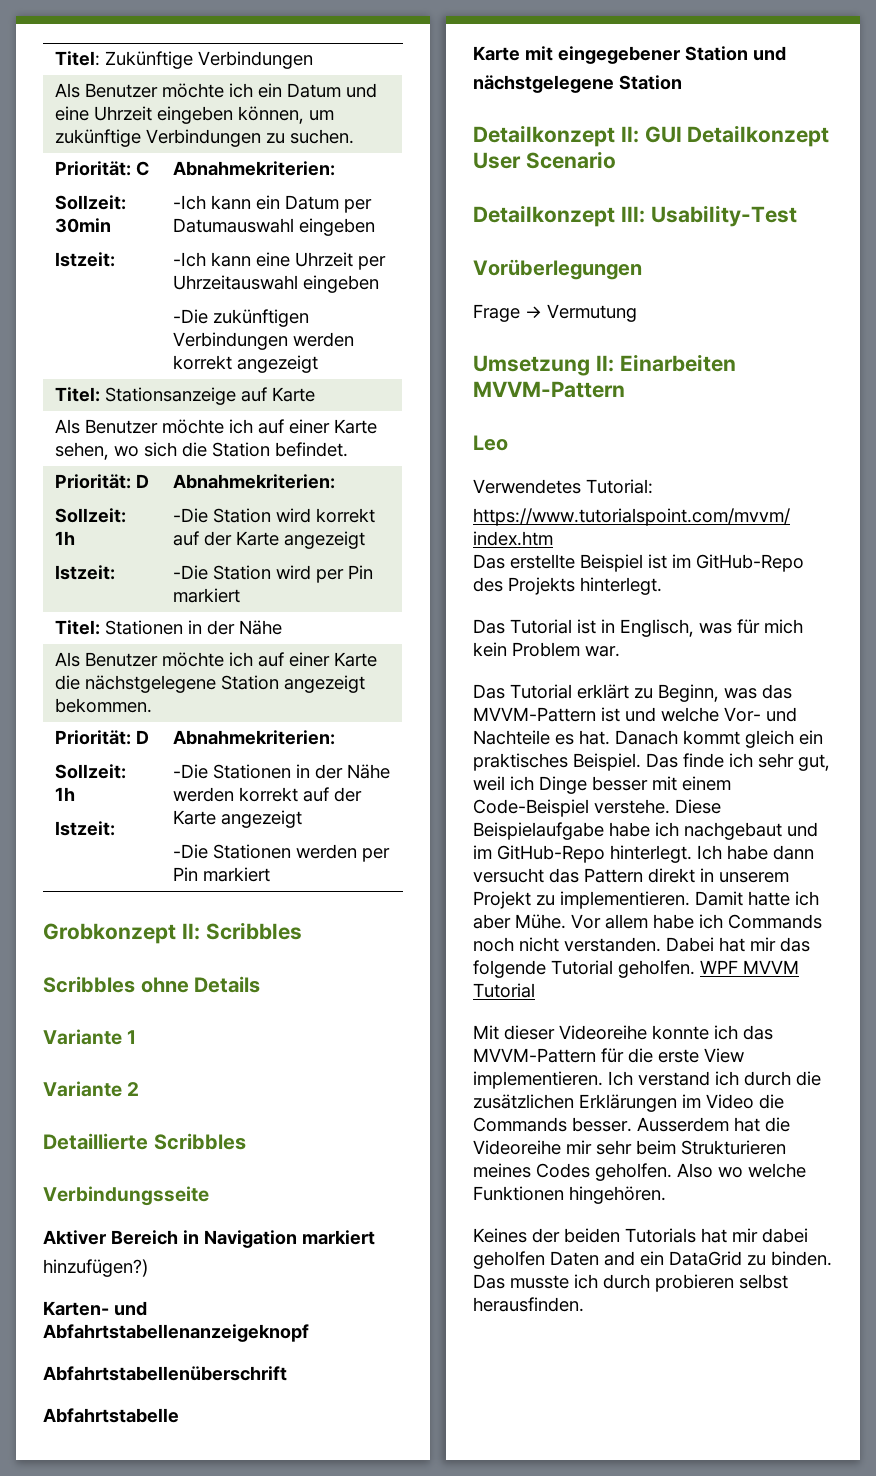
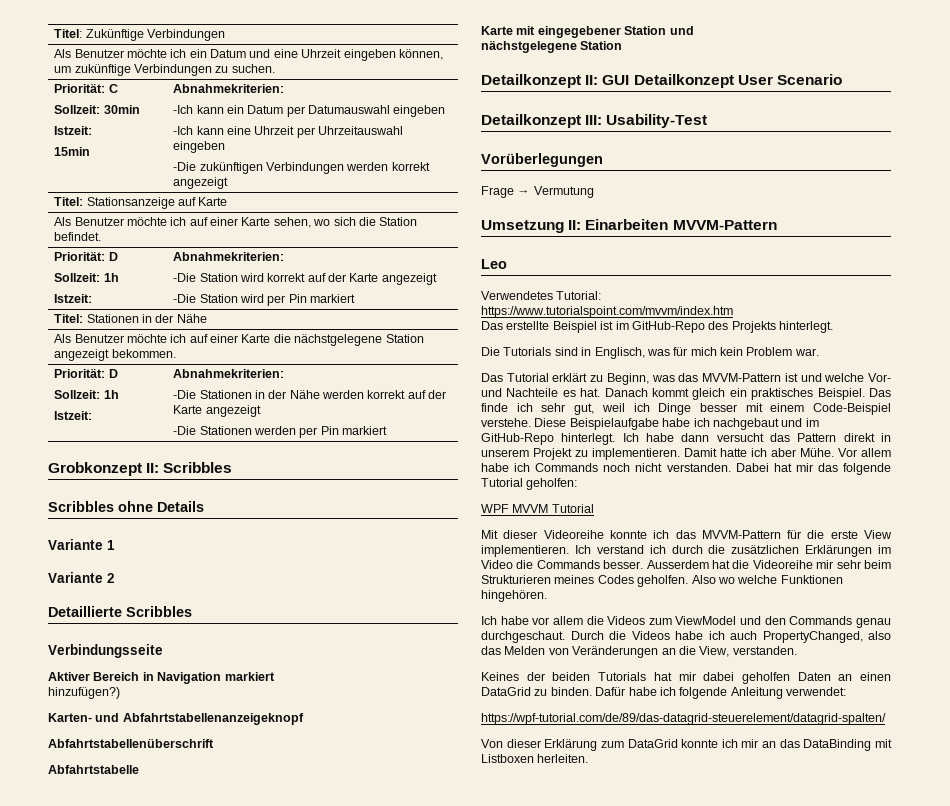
(116, 259) none -> [54,147,91,156] // 15min
[473,619,596,634] Das Tutorial ist -> [481,347,578,356] Die Tutorials sind
[618,960,695,978] geholfen. -> [526,478,578,490] geholfen: //
(666, 1195) none -> [481,616,891,628] [481,631,891,643] [481,646,797,658] // Ich habe vor allem die Videos zum ViewModel und den Commands genau durchgeschaut. Durch die Videos habe ich auch PropertyChanged, also das Melden von Veränderungen an die View, verstanden.
[604,1251,664,1266] and ein -> [838,672,891,681] an einen
[473,1274,788,1292] [473,1297,584,1312] Das musste ich durch probieren selbst herausfinden. -> [595,687,846,699] [481,713,886,725] [481,739,892,751] [481,754,589,763] Dafür habe ich folgende Anleitung verwendet: // https://wpf-tutorial.com/de/89/das-datagrid-steuerelement/datagrid-spalten/ // Von dieser Erklärung zum DataGrid konnte ich mir an das DataBinding mit Listboxen herleiten.

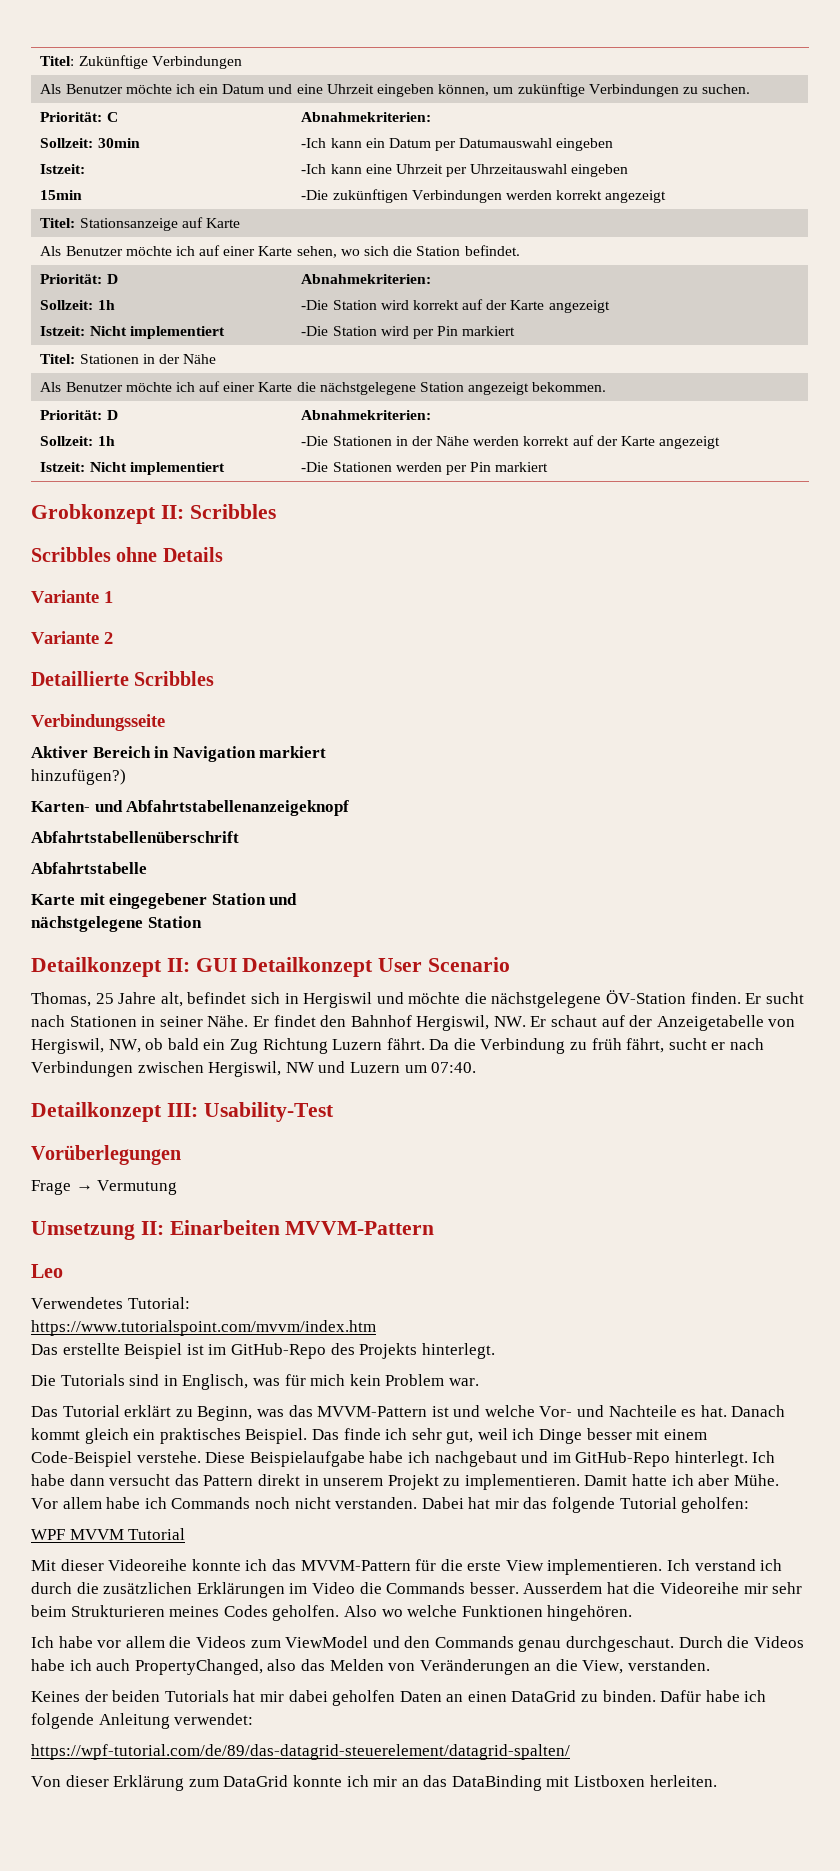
(93, 298) none -> [89,326,225,339] Nicht implementiert
(93, 415) none -> [89,462,225,475] Nicht implementiert
(842, 79) none -> [31,990,804,1008] [31,1015,796,1031] [31,1038,765,1054] [31,1061,477,1077] // Thomas, 25 Jahre alt, befindet sich in Hergiswil und möchte die nächstgelegene ÖV-Station finden. Er sucht nach Stationen in seiner Nähe. Er findet den Bahnhof Hergiswil, NW. Er schaut auf der Anzeigetabelle von Hergiswil, NW, ob bald ein Zug Richtung Luzern fährt. Da die Verbindung zu früh fährt, sucht er nach Verbindungen zwischen Hergiswil, NW und Luzern um 07:40.

